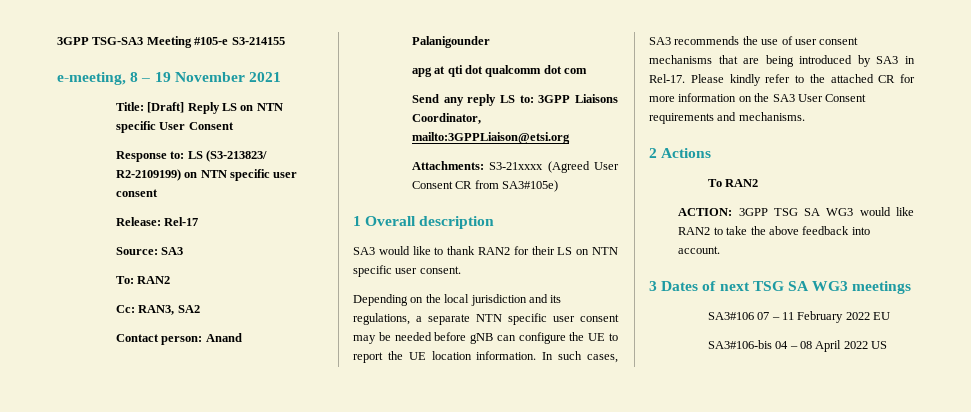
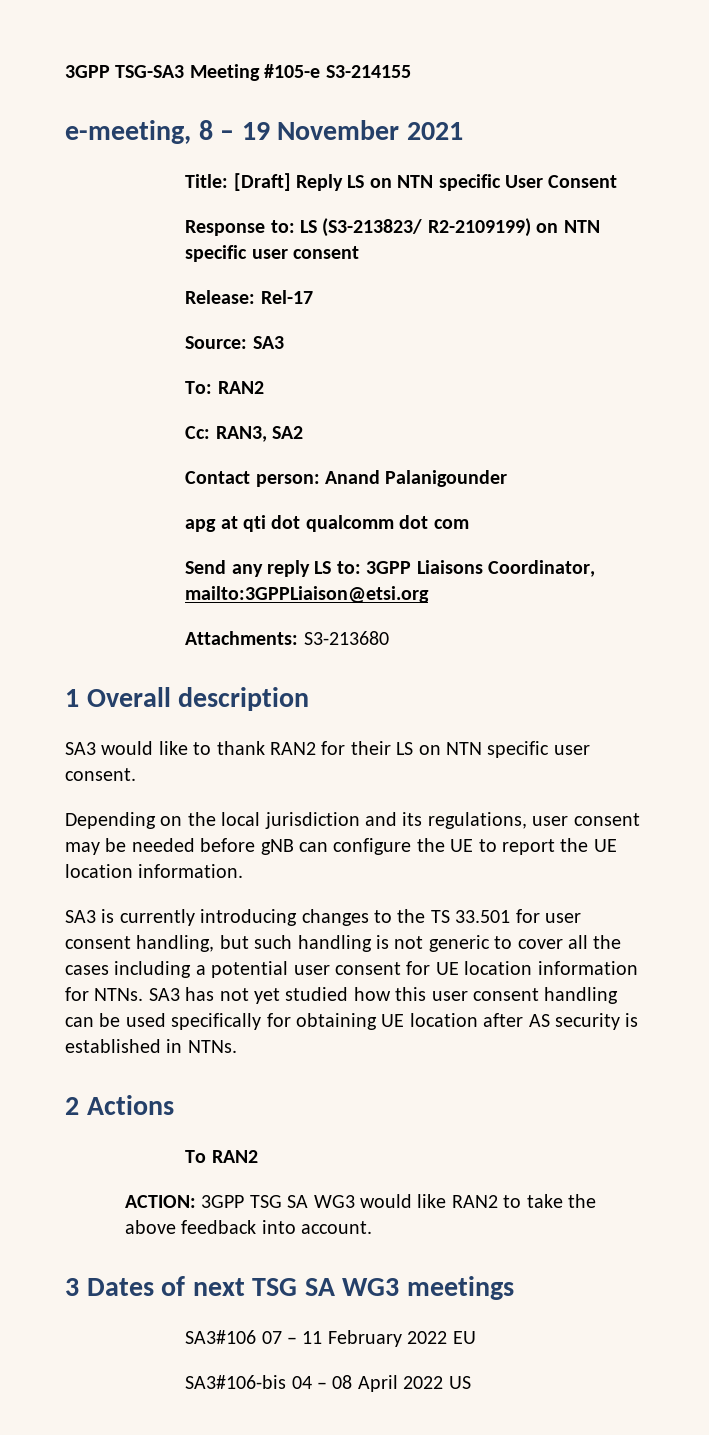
[489,161,619,173] [411,180,559,192] S3-21xxxx (Agreed User Consent CR from SA3#105e) -> [303,631,389,645] S3-213680
[416,313,547,325] a separate NTN specific -> (527, 820) none
[542,351,618,363] [649,36,859,45] [649,55,915,67] [649,74,915,86] [649,93,867,102] [649,112,805,124] In such cases, SA3 recommends the use of user consent mechanisms that are being introduced by SA3 in Rel-17. Please kindly refer to the attached CR for more information on the SA3 User Consent requirements and mechanisms. -> [65,909,581,926] [65,935,622,952] [65,961,638,978] [65,987,619,1004] [65,1013,639,1030] [65,1039,237,1053] // SA3 is currently introducing changes to the TS 33.501 for user consent handling, but such handling is not generic to cover all the cases including a potential user consent for UE location information for NTNs. SA3 has not yet studied how this user consent handling can be used specifically for obtaining UE location after AS security is established in NTNs.

